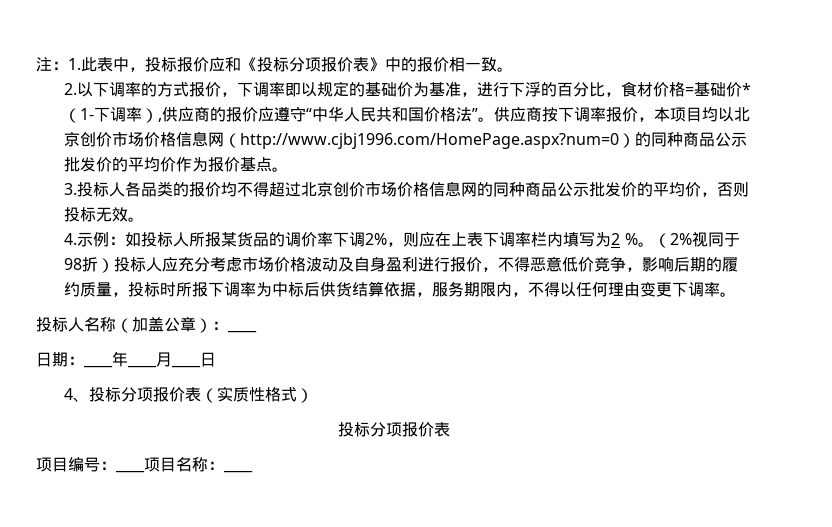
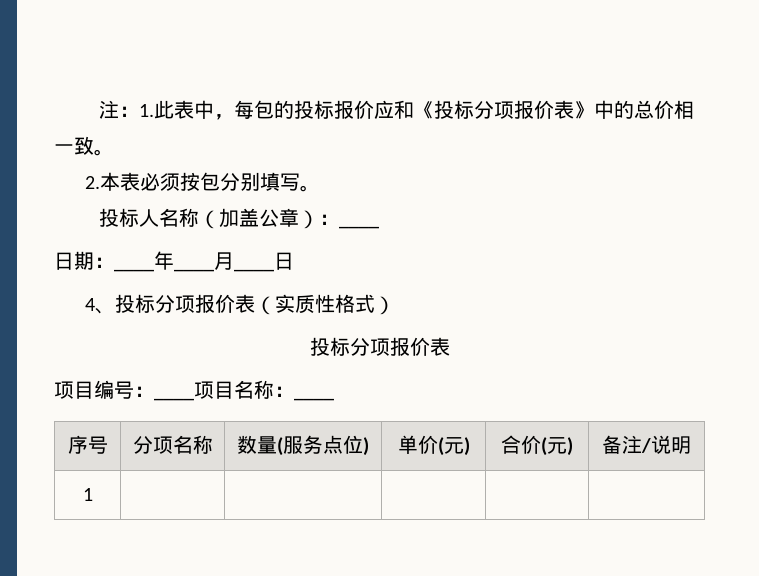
(145, 69) none -> [233,100,294,119] 每包的
[417,57,433,72] 报 -> [633,100,654,119] 总
[77,81,752,97] [64,106,751,123] [64,131,748,149] [64,157,289,172] [64,181,750,197] [64,207,145,222] [64,231,740,248] [64,256,739,273] [64,281,721,297] 以下调率的方式报价，下调率即以规定的基础价为基准，进行下浮的百分比，食材价格=基础价*（1-下调率）,供应商的报价应遵守“中华人民共和国价格法”。供应商按下调率报价，本项目均以北京创价市场价格信息网（http://www.cjbj1996.com/HomePage.aspx?num=0）的同种商品公示批发价的平均价作为报价基点。 // 3.投标人各品类的报价均不得超过北京创价市场价格信息网的同种商品公示批发价的平均价，否则投标无效。 // 4.示例：如投标人所报某货品的调价率下调2%，则应在上表下调率栏内填写为2 %。（2%视同于98折）投标人应充分考虑市场价格波动及自身盈利进行报价，不得恶意低价竞争，影响后期的履约质量，投标时所报下调率为中标后供货结算依据，服务期限内，不得以任何理由变更下调率 -> [99,172,300,191] 本表必须按包分别填写
(253, 471) none -> [67,435,108,454] [132,435,213,454] [237,435,369,456] [397,435,470,456] [501,435,573,456] [602,435,691,454] [82,488,93,501] // 序号 | 分项名称 | 数量(服务点位) | 单价(元) | 合价(元) | 备注/说明 // 1 | | | | |

